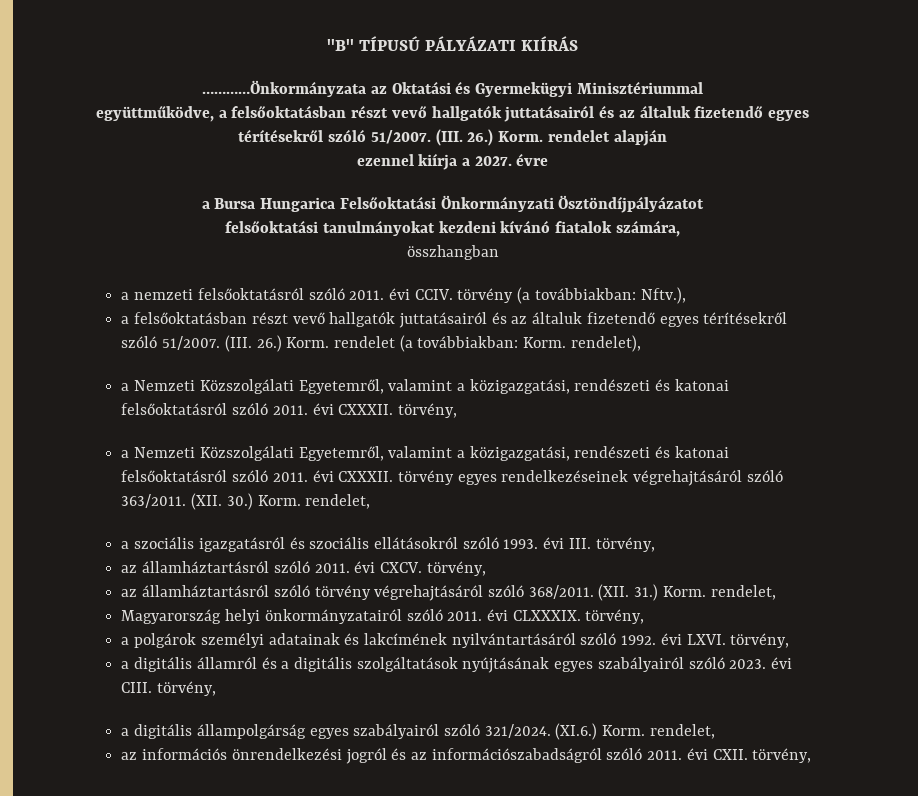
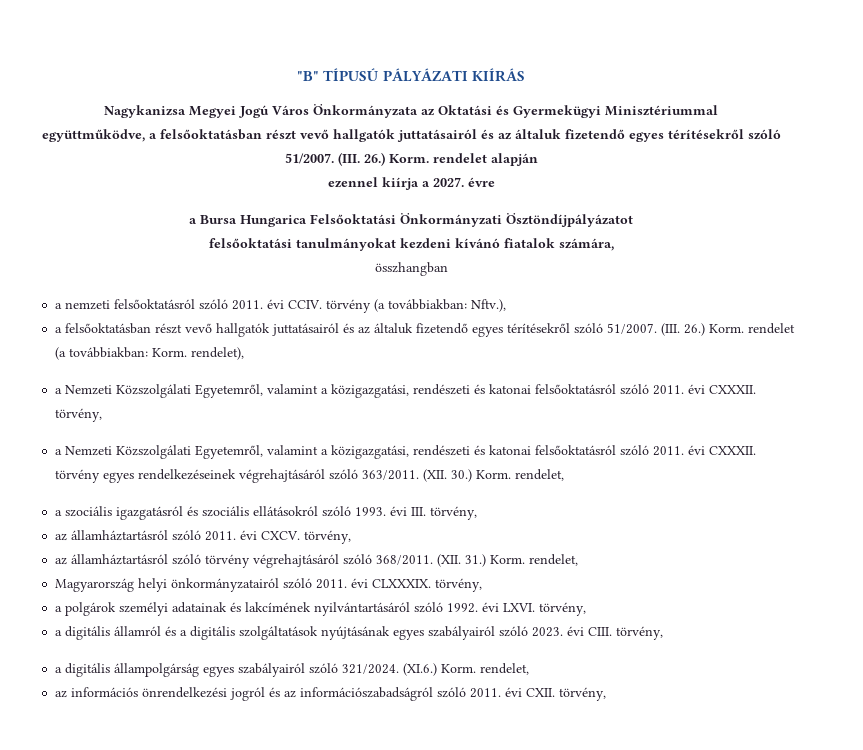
[202,80,367,97] …………Önkormányzata -> [104,104,418,118] Nagykanizsa Megyei Jogú Város Önkormányzata

